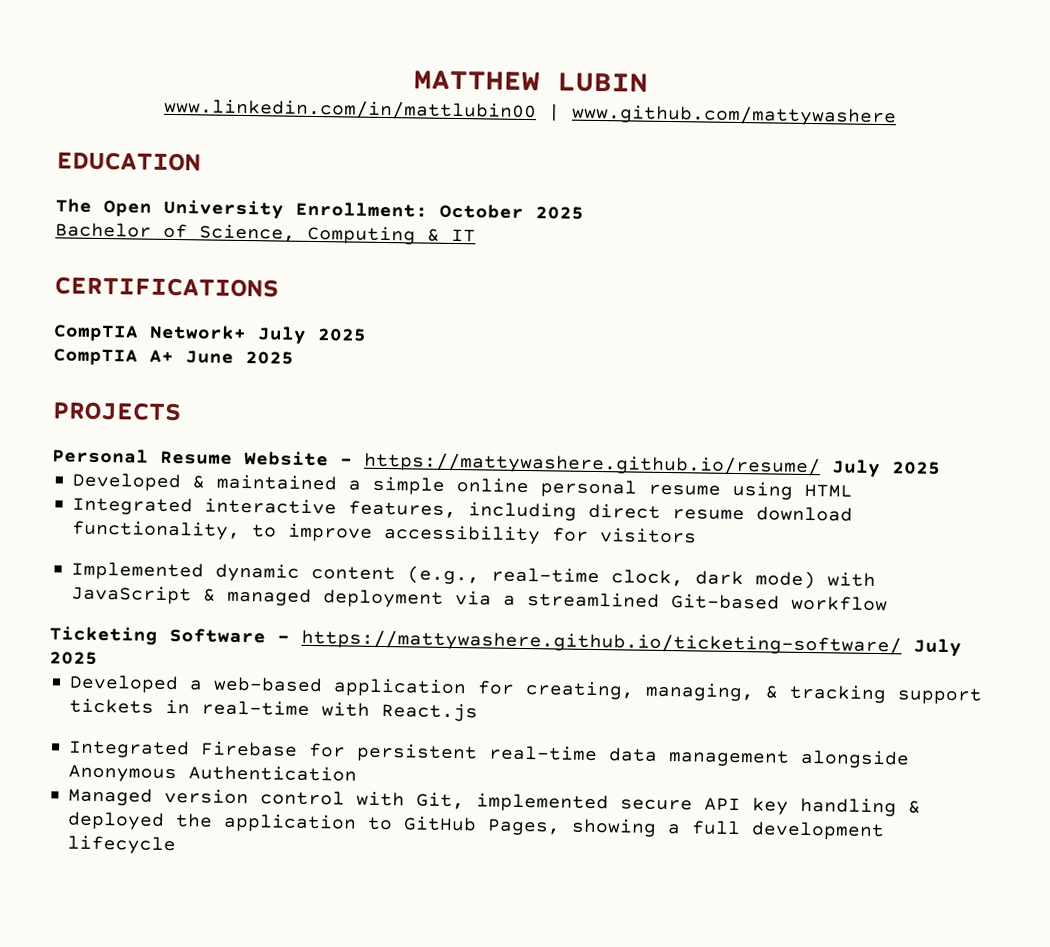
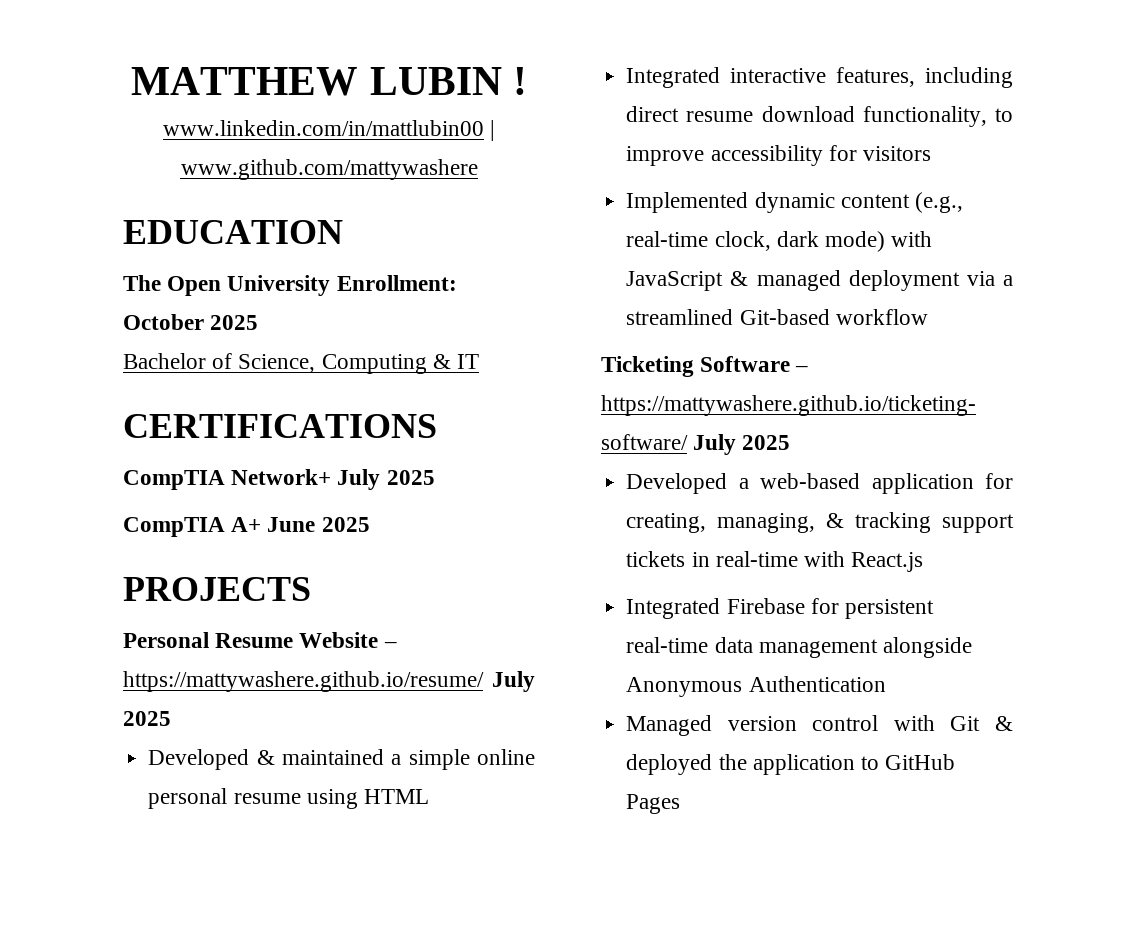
(648, 82) none -> [512,67,527,95] !
[416,792,898,817] Git, implemented secure API key handling -> [950,716,981,731] Git
[487,818,886,841] [67,835,177,855] Pages, showing a full development lifecycle -> [626,794,681,814] Pages

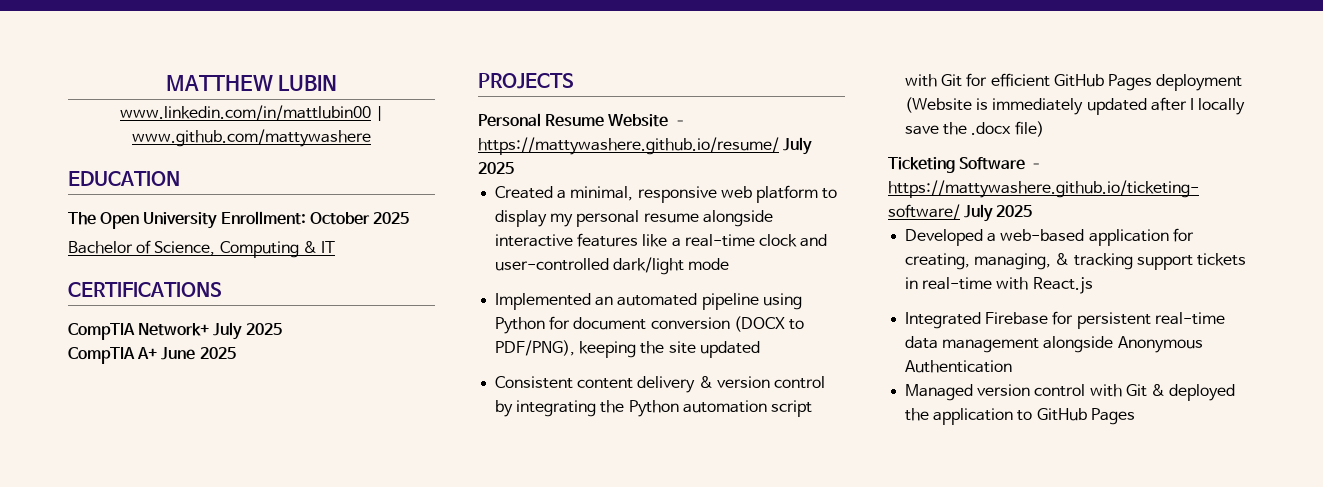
[512,67,527,95] ! -> (338, 83) none
[148,749,535,770] [148,788,429,809] [626,67,1013,88] [626,106,1013,127] [626,145,931,166] [626,192,963,213] [626,231,933,252] [626,270,1013,291] [626,309,928,325] Developed & maintained a simple online personal resume using HTML // Integrated interactive features, including direct resume download functionality, to improve accessibility for visitors // Implemented dynamic content (e.g., real-time clock, dark mode) with JavaScript & managed deployment via a streamlined Git-based workflow -> [495,185,838,203] [495,210,773,227] [495,233,828,247] [495,257,730,275] [495,293,802,310] [495,316,804,334] [495,340,760,358] [495,376,825,393] [495,400,812,417] [905,73,1243,91] [905,97,1246,115] [905,121,1044,137] Created a minimal, responsive web platform to display my personal resume alongside interactive features like a real-time clock and user-controlled dark/light mode // Implemented an automated pipeline using Python for document conversion (DOCX to PDF/PNG), keeping the site updated // Consistent content delivery & version control by integrating the Python automation script with Git for efficient GitHub Pages deployment (Website is immediately updated after I locally save the .docx file)

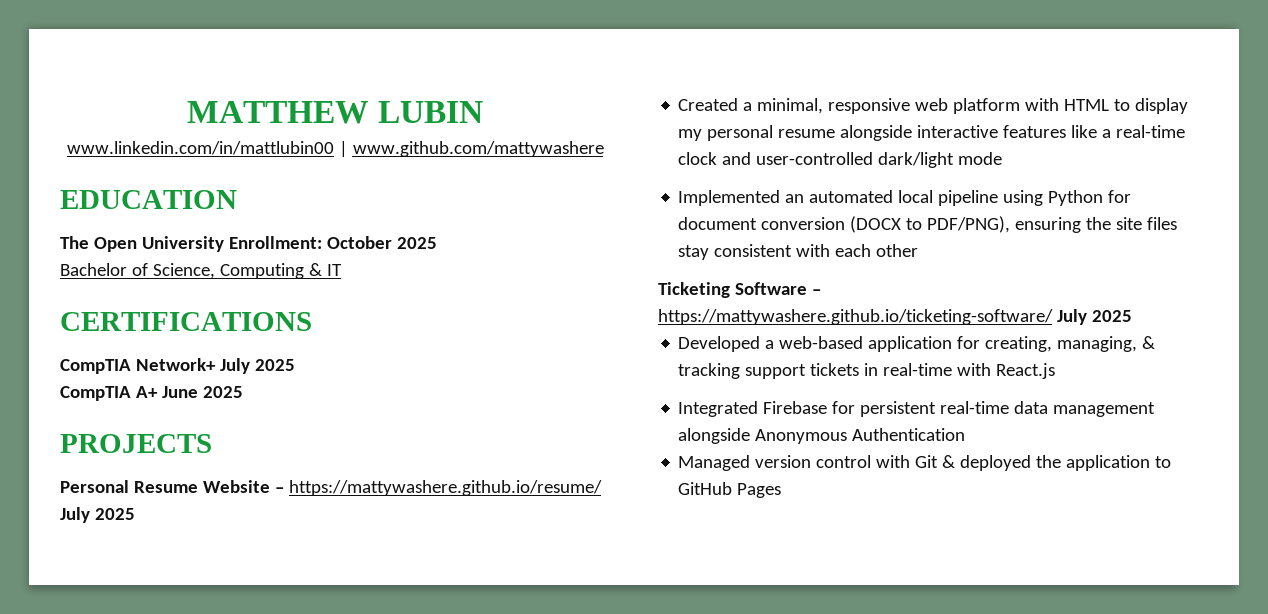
(818, 194) none -> [1025,98,1110,111] with HTML
(698, 299) none -> [898,190,934,203] local
[579,341,637,358] keeping -> [1015,217,1082,233] ensuring
[699,341,760,358] [495,376,825,393] [495,400,812,417] [905,73,1243,91] [905,97,1246,115] [905,121,1044,137] updated // Consistent content delivery & version control by integrating the Python automation script with Git for efficient GitHub Pages deployment (Website is immediately updated after I locally save the .docx file) -> [1147,217,1178,230] [678,244,919,260] files stay consistent with each other

